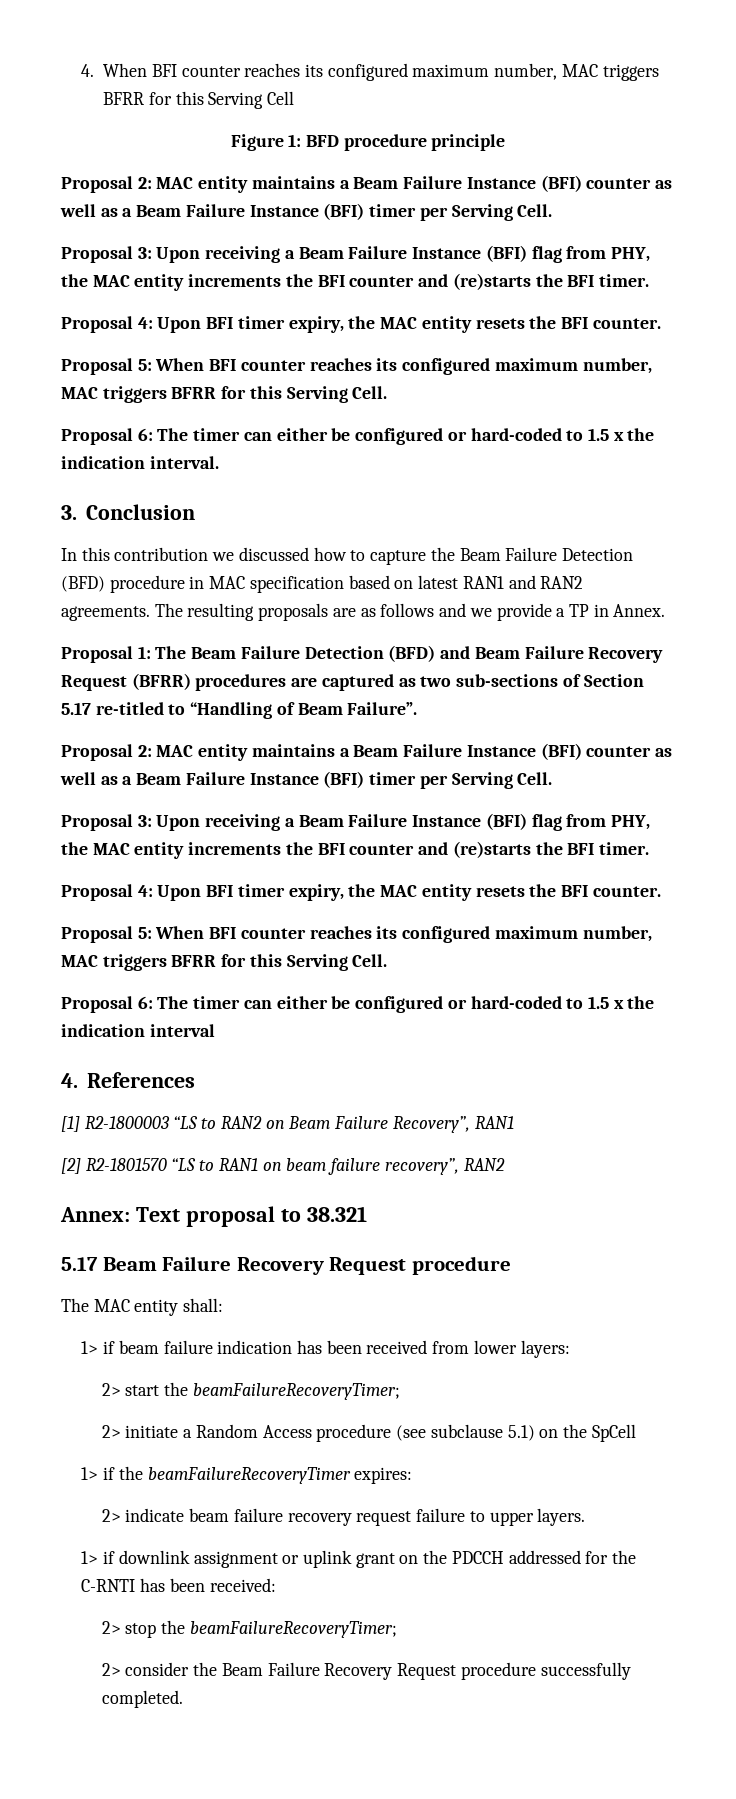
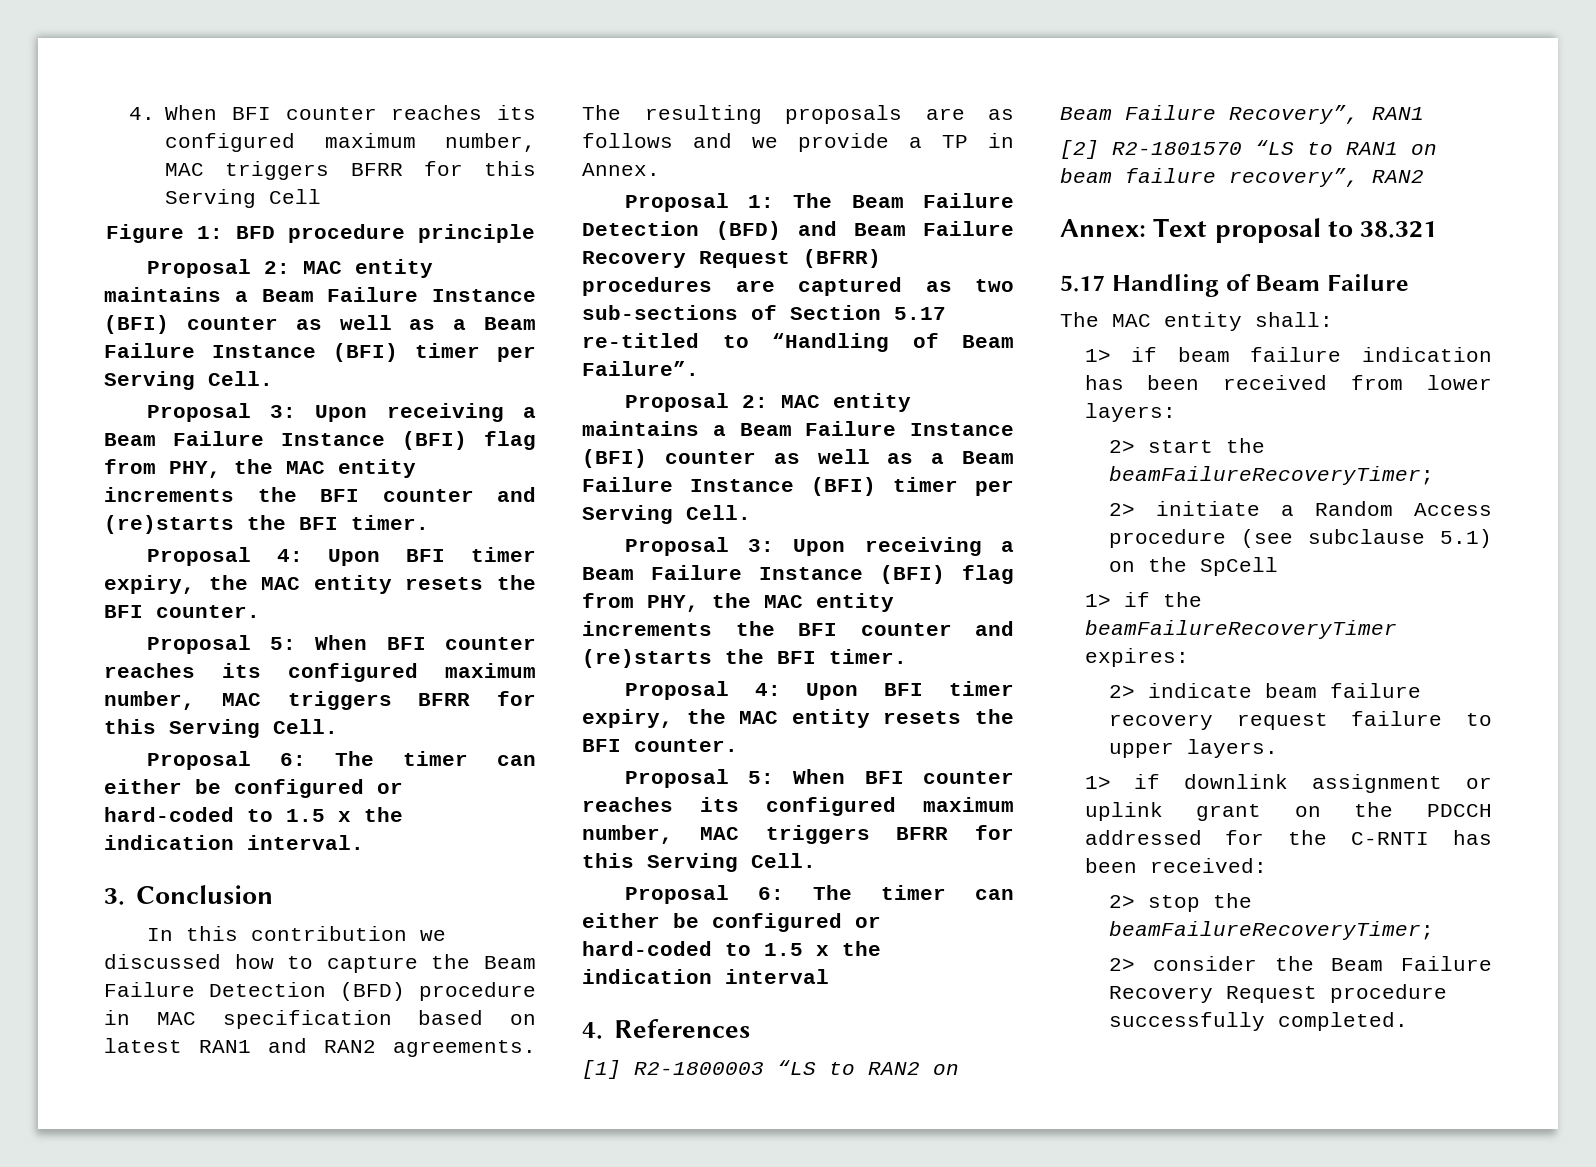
[102,1256,511,1275] Beam Failure Recovery Request procedure -> [1111,274,1409,297] Handling of Beam Failure

